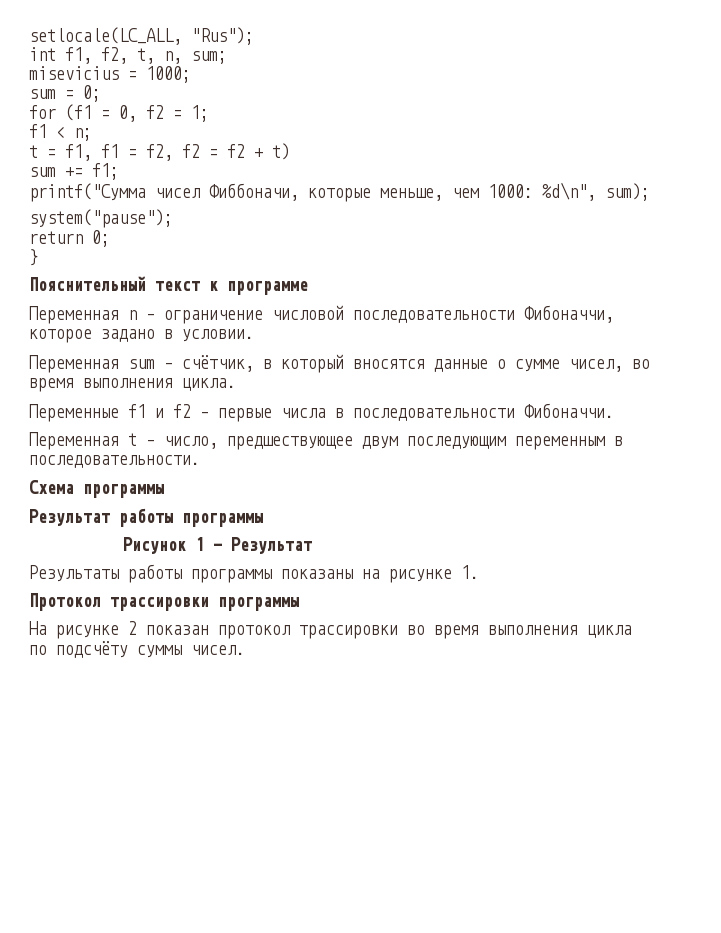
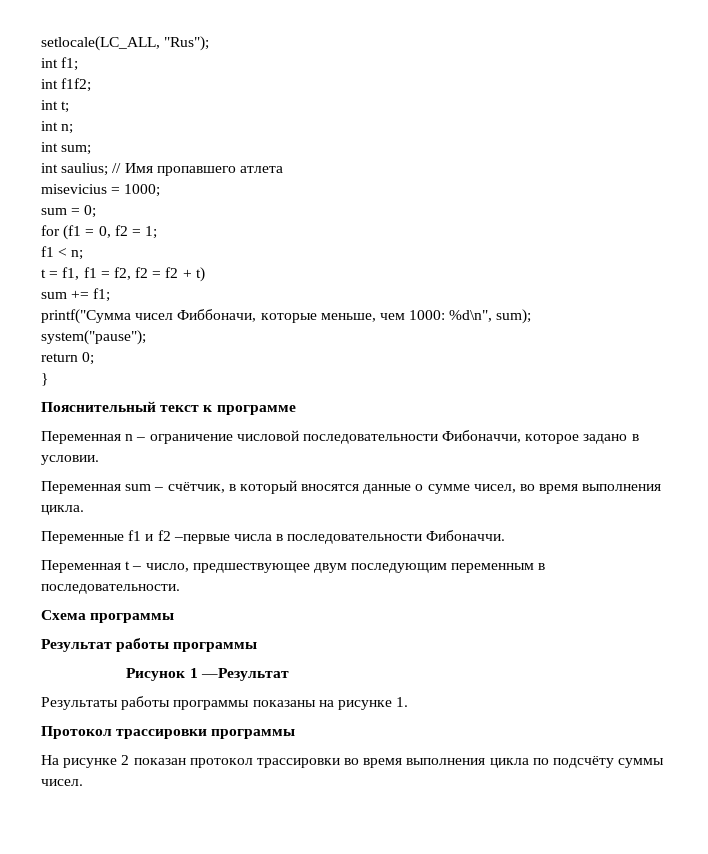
[65,47,227,64] f1, f2, t, n, sum; -> [61,57,79,71] [41,78,92,92] [41,100,70,113] [41,121,74,134] [41,142,92,155] [41,163,283,176] f1; // int f1f2; // int t; // int n; // int sum; // int saulius; // Имя пропавшего атлета
[200,408,272,422] – первые -> [173,534,230,544] –первые
[212,537,312,554] — Результат -> [200,668,289,681] —Результат

